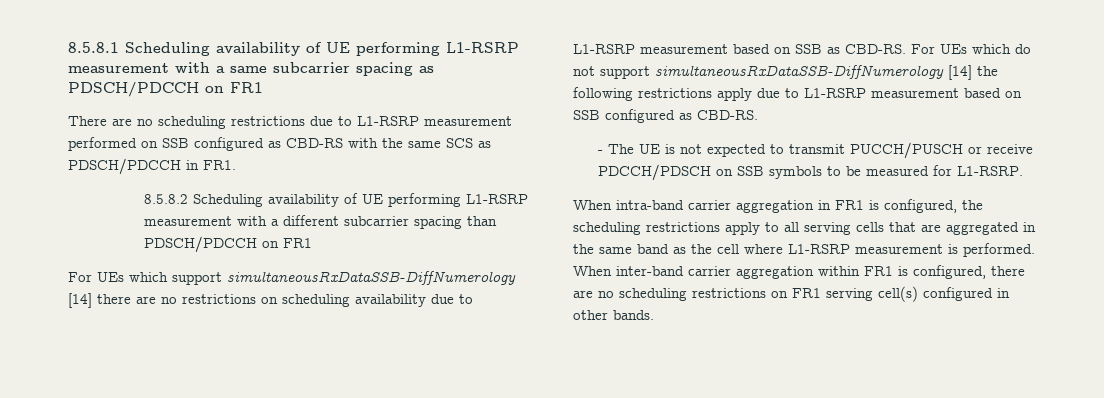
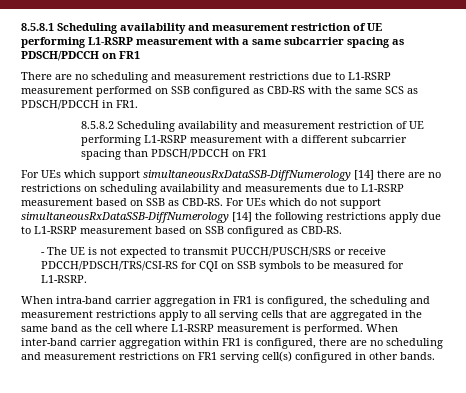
(300, 49) none -> [188,23,351,31] and measurement restriction
(226, 122) none -> [151,72,246,80] and measurement
(339, 200) none -> [240,121,394,129] and measurement restriction
(426, 300) none -> [222,184,322,192] and measurements
[850,142,964,159] PUCCH/PUSCH -> [231,247,332,257] PUCCH/PUSCH/SRS
[598,164,712,181] PDCCH/PDSCH -> [41,261,219,272] PDCCH/PDSCH/TRS/CSI-RS for CQI
(641, 228) none -> [410,296,430,304] [21,310,93,318] and measurement
(687, 294) none -> [21,352,116,360] and measurement

